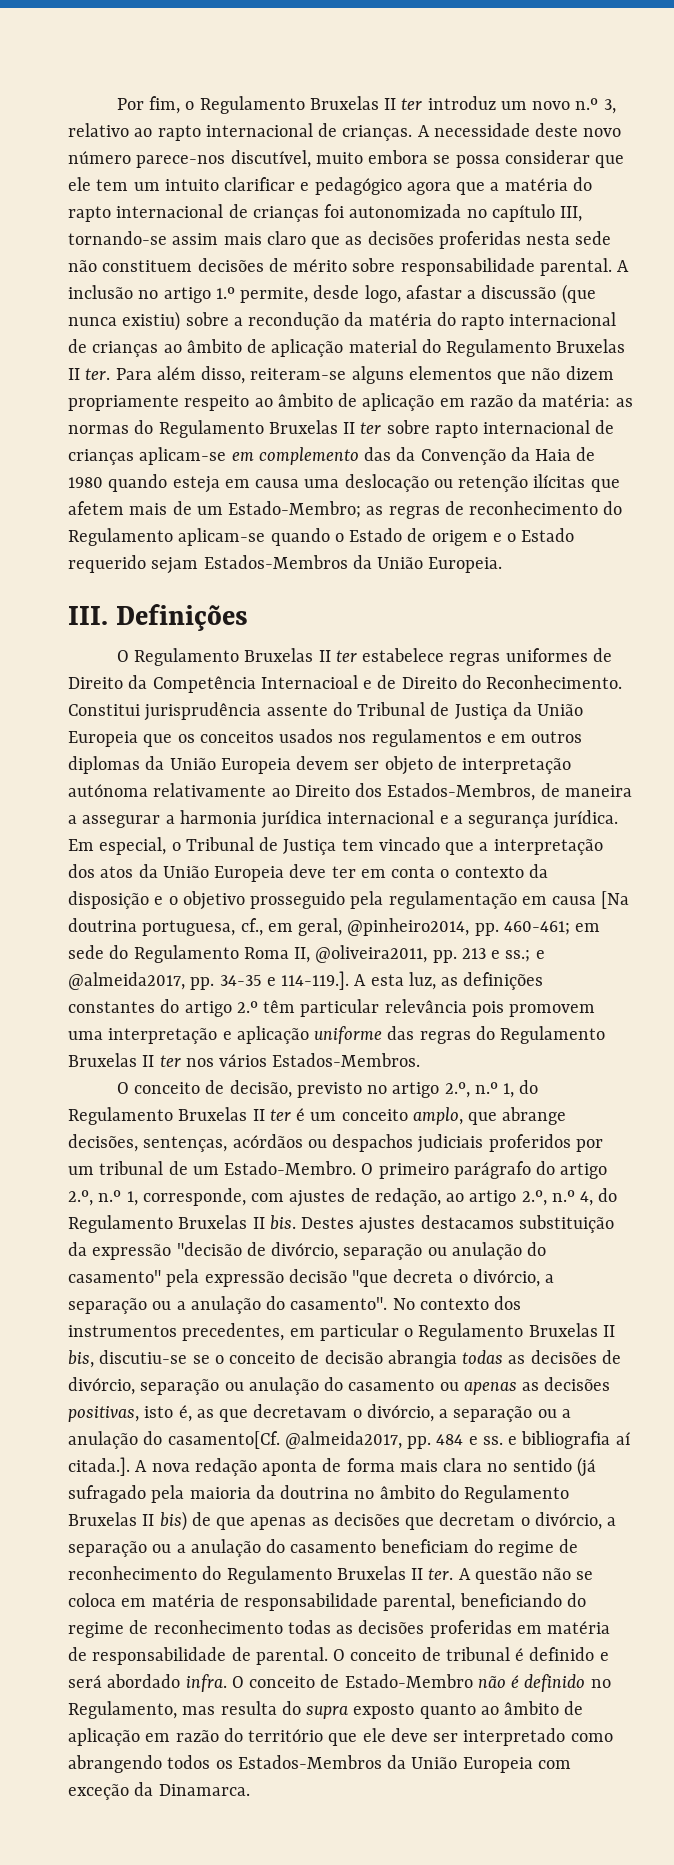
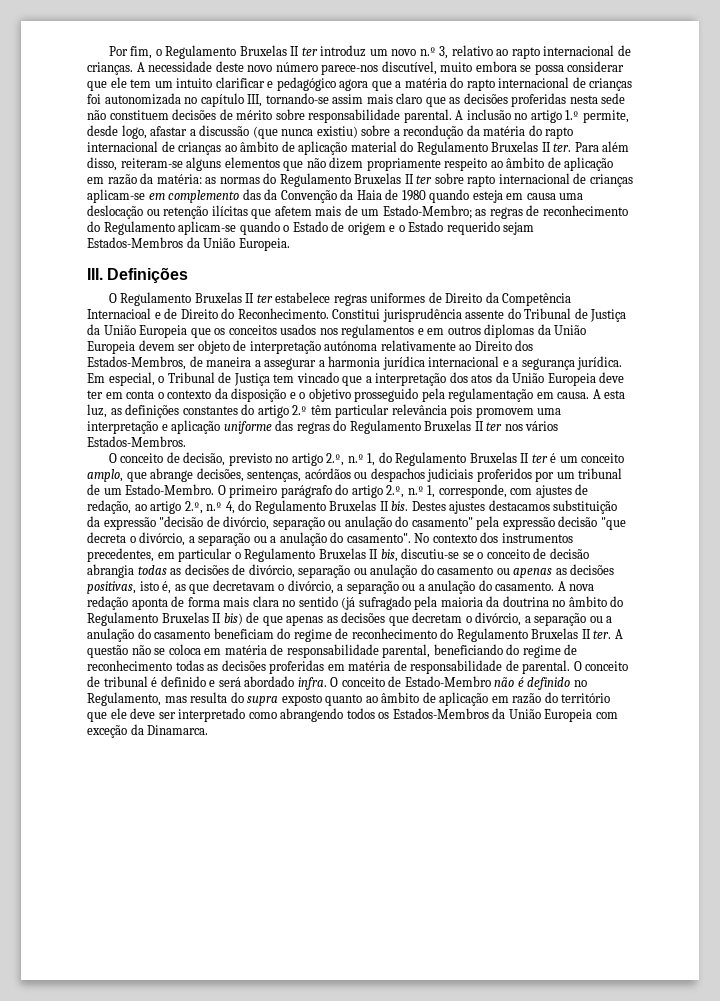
[552,891,630,909] [68,918,601,936] [68,945,545,963] [68,971,350,990] causa [Na doutrina portuguesa, cf., em geral, @pinheiro2014, pp. 460-461; em sede do Regulamento Roma II, @oliveira2011, pp. 213 e ss.; e @almeida2017, pp. 34-35 e 114-119.]. -> [557,392,590,399] causa.
[167,1431,630,1449] [68,1457,130,1476] casamento[Cf. @almeida2017, pp. 484 e ss. e bibliografia aí citada.]. -> [495,582,555,591] casamento.

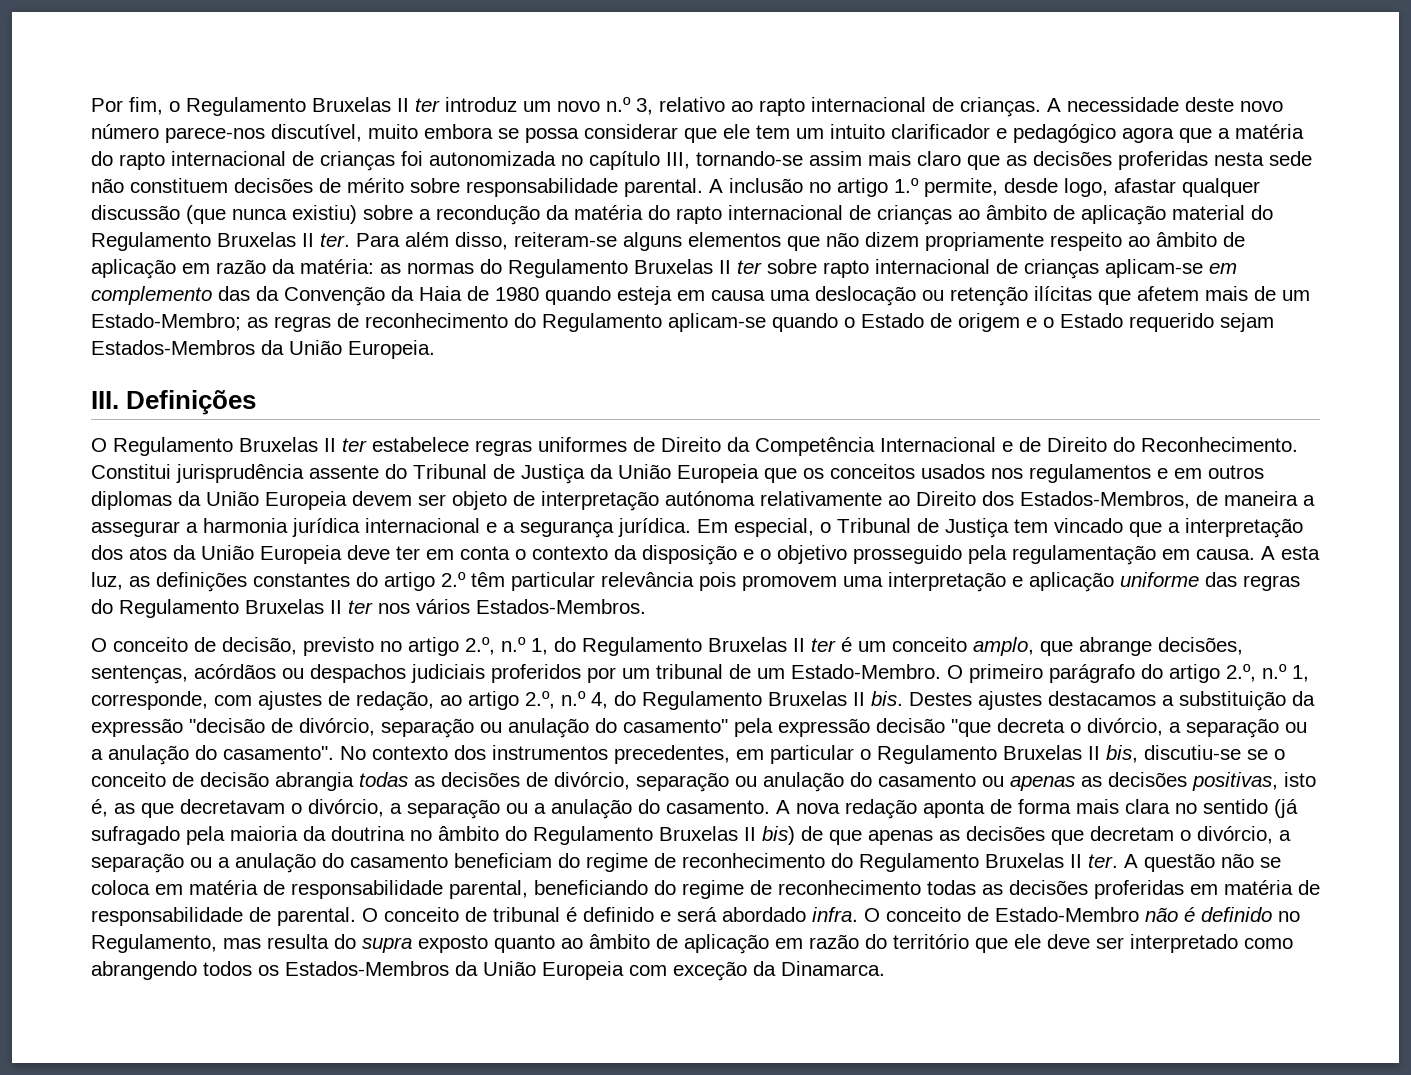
[215,77,265,88] clarificar -> [891,124,990,139] clarificador
[189,129,196,136] a -> [1182,178,1260,197] qualquer
[87,308,151,319] Internacioal -> [880,437,996,452] Internacional
(550, 505) none -> [1162,695,1174,706] a

